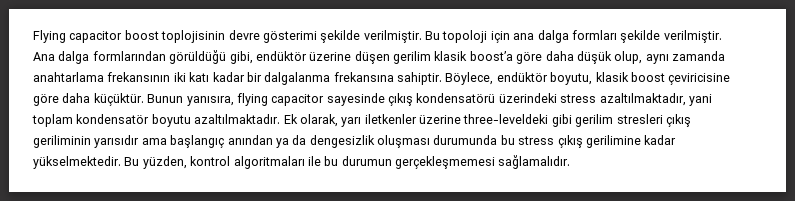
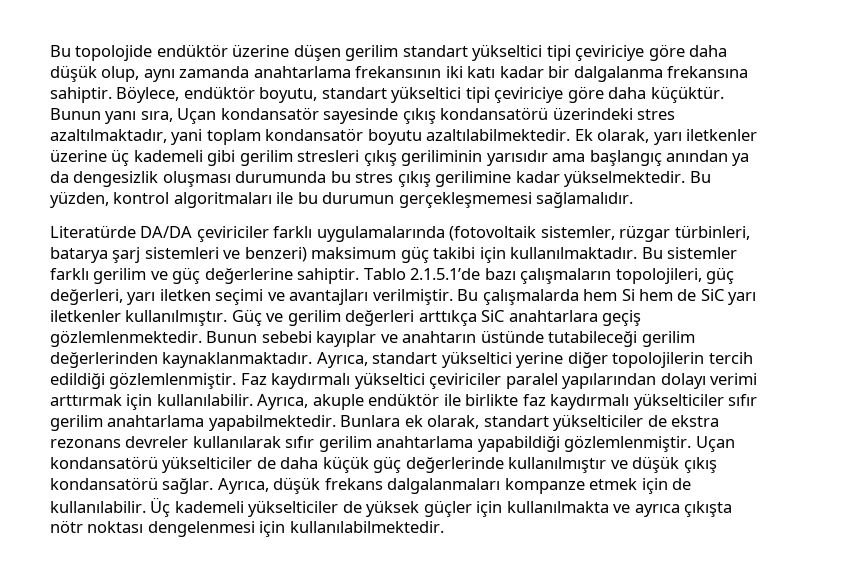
[33,30,722,43] [33,50,513,64] Flying capacitor boost toplojisinin devre gösterimi şekilde verilmiştir. Bu topoloji için ana dalga formları şekilde verilmiştir. Ana dalga formlarından görüldüğü gibi, endüktör üzerine düşen gerilim klasik boost’a -> [50,44,645,61] Bu topolojide endüktör üzerine düşen gerilim standart yükseltici tipi çeviriciye
[595,72,731,85] [33,93,712,106] [32,114,281,127] klasik boost çeviricisine göre daha küçüktür. Bunun yanısıra, flying capacitor sayesinde çıkış kondensatörü üzerindeki stress azaltılmaktadır, yani toplam kondensatör boyutu azaltılmaktadır. -> [321,86,724,103] [50,107,676,124] [50,128,571,145] standart yükseltici tipi çeviriciye göre daha küçüktür. Bunun yanı sıra, Uçan kondansatör sayesinde çıkış kondansatörü üzerindeki stres azaltılmaktadır, yani toplam kondansatör boyutu azaltılabilmektedir.
[463,114,549,124] three-leveldeki -> [111,149,203,166] üç kademeli
[518,136,555,145] stress -> [355,172,394,183] stres
(571, 162) none -> [50,225,750,242] [50,246,738,263] [50,267,735,284] [50,289,757,305] [50,309,642,326] [50,330,695,347] [50,351,753,368] [50,372,758,389] [50,393,758,410] [50,414,720,431] [50,435,735,452] [50,456,717,473] [50,477,692,494] [50,497,733,517] [50,520,444,537] // Literatürde DA/DA çeviriciler farklı uygulamalarında (fotovoltaik sistemler, rüzgar türbinleri, batarya şarj sistemleri ve benzeri) maksimum güç takibi için kullanılmaktadır. Bu sistemler farklı gerilim ve güç değerlerine sahiptir. Tablo 2.1.5.1’de bazı çalışmaların topolojileri, güç değerleri, yarı iletken seçimi ve avantajları verilmiştir. Bu çalışmalarda hem Si hem de SiC yarı iletkenler kullanılmıştır. Güç ve gerilim değerleri arttıkça SiC anahtarlara geçiş gözlemlenmektedir. Bunun sebebi kayıplar ve anahtarın üstünde tutabileceği gerilim değerlerinden kaynaklanmaktadır. Ayrıca, standart yükseltici yerine diğer topolojilerin tercih edildiği gözlemlenmiştir. Faz kaydırmalı yükseltici çeviriciler paralel yapılarından dolayı verimi arttırmak için kullanılabilir. Ayrıca, akuple endüktör ile birlikte faz kaydırmalı yükselticiler sıfır gerilim anahtarlama yapabilmektedir. Bunlara ek olarak, standart yükselticiler de ekstra rezonans devreler kullanılarak sıfır gerilim anahtarlama yapabildiği gözlemlenmiştir. Uçan kondansatörü yükselticiler de daha küçük güç değerlerinde kullanılmıştır ve düşük çıkış kondansatörü sağlar. Ayrıca, düşük frekans dalgalanmaları kompanze etmek için de kullanılabilir. Üç kademeli yükselticiler de yüksek güçler için kullanılmakta ve ayrıca çıkışta nötr noktası dengelenmesi için kullanılabilmektedir.

